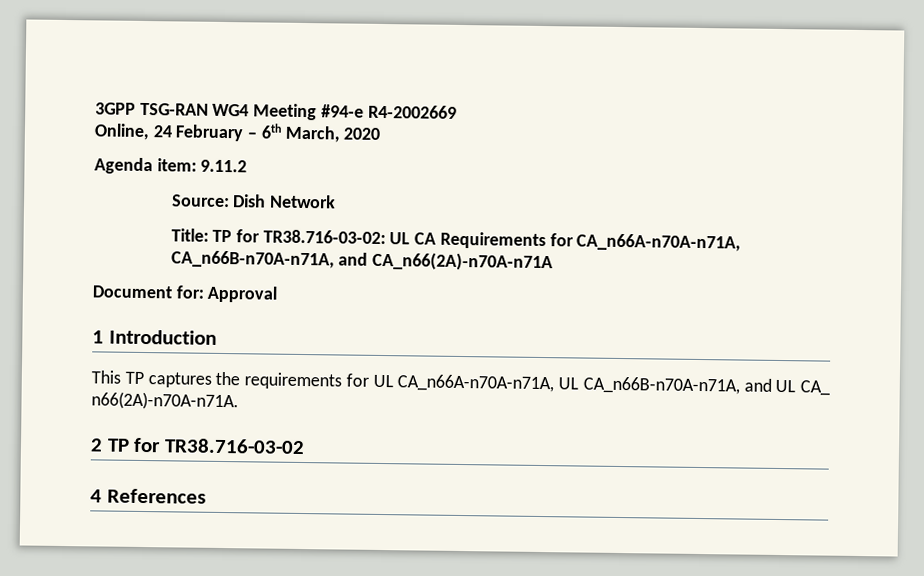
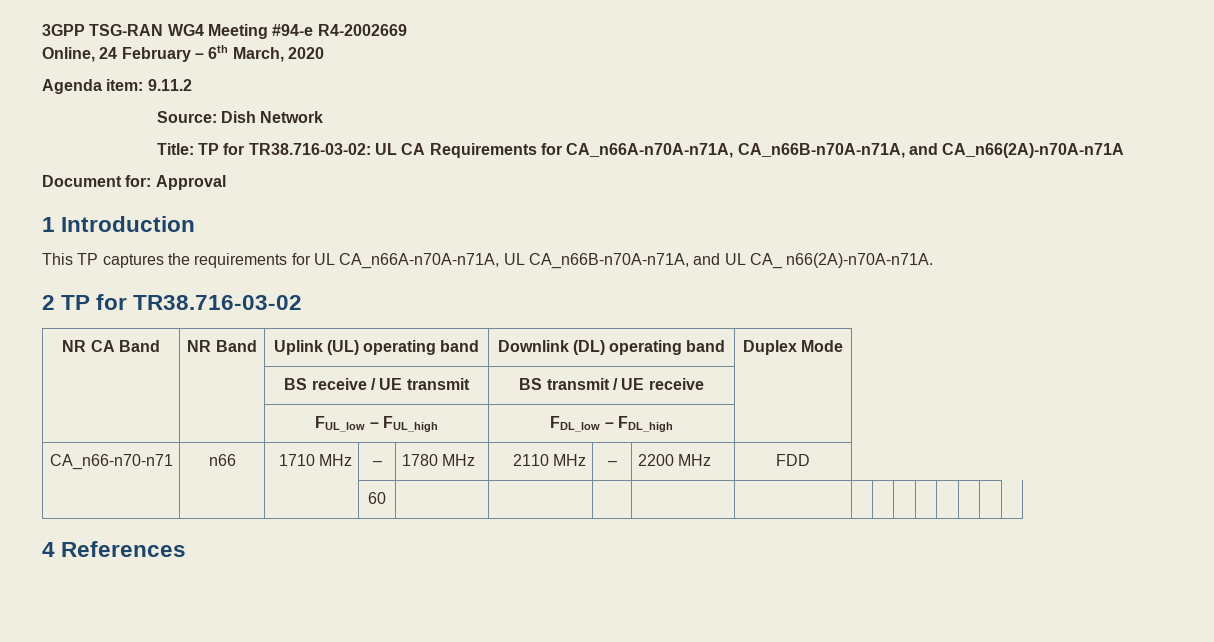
(305, 446) none -> [62,340,160,352] [187,340,257,352] [273,340,480,355] [497,340,726,355] [742,340,844,355] [284,378,470,390] [519,378,704,390] [315,416,438,432] [550,416,673,432] [49,454,173,470] [208,454,236,466] [278,454,353,466] [372,461,382,466] [401,454,476,466] [512,454,587,466] [607,461,617,466] [637,454,712,466] [776,454,810,466] [368,492,386,504] // NR CA Band | NR Band | Uplink (UL) operating band | Downlink (DL) operating band | Duplex Mode // | | BS receive / UE transmit | BS transmit / UE receive | // | | FUL_low – FUL_high | FDL_low – FDL_high | // CA_n66-n70-n71 | n66 | 1710 MHz | – | 1780 MHz | 2110 MHz | – | 2200 MHz | FDD // | | | 60 | | | | | | | | | | | | |

